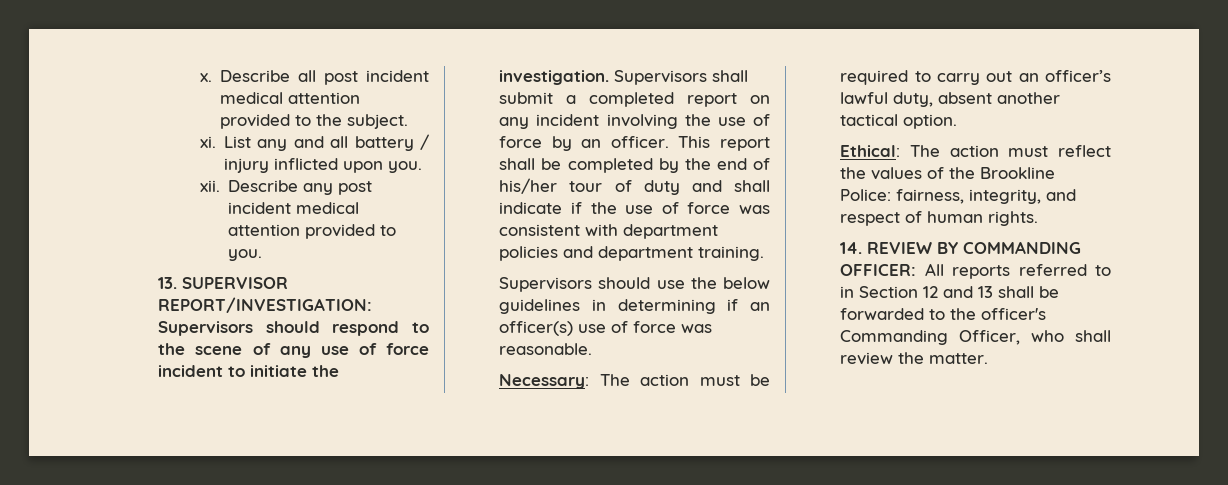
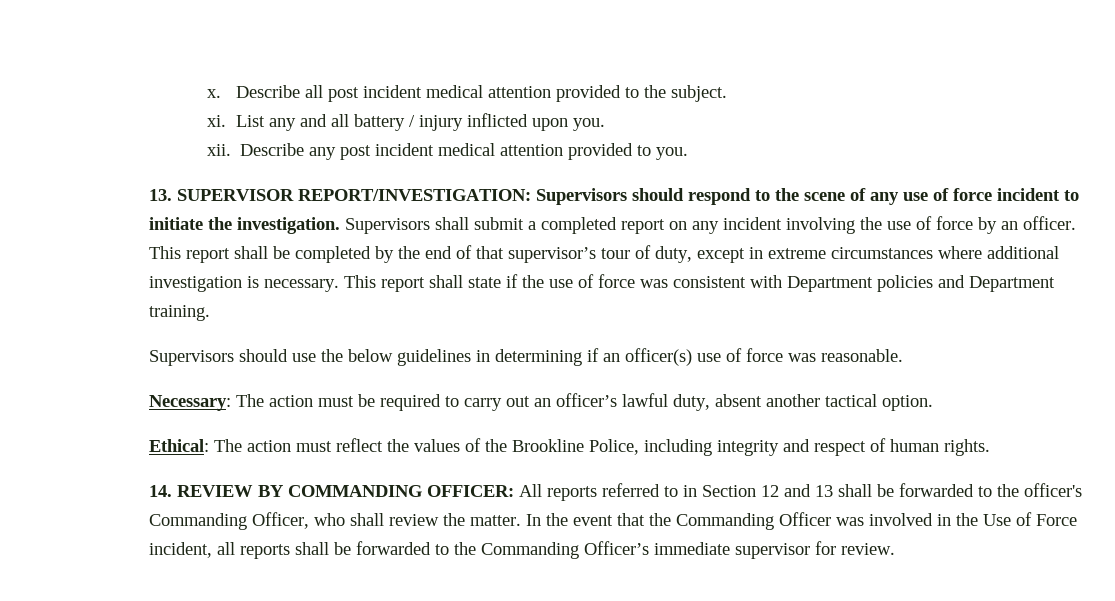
[499,178,770,195] [499,202,563,214] his/her tour of duty and shall indicate -> [475,245,1059,263] [148,275,501,292] that supervisor’s tour of duty, except in extreme circumstances where additional investigation is necessary. This report shall state
[623,224,719,239] department -> [786,276,873,292] Department
[598,246,694,261] department -> [968,276,1055,292] Department
[840,189,1042,204] Police: fairness, integrity, -> [588,439,779,456] Police, including integrity
(989, 358) none -> [525,512,1077,530] [148,541,895,559] In the event that the Commanding Officer was involved in the Use of Force incident, all reports shall be forwarded to the Commanding Officer’s immediate supervisor for review.

